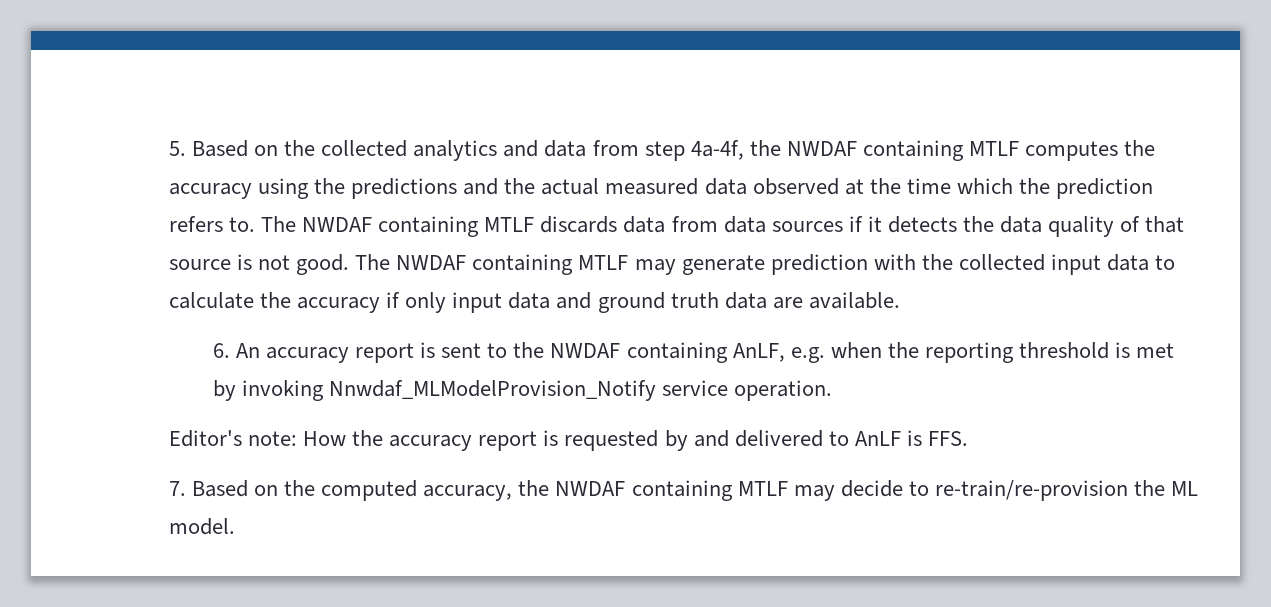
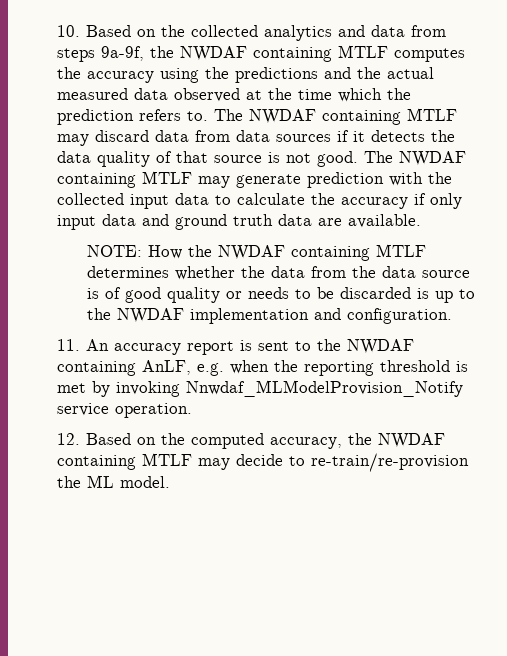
[168,141,186,156] 5. -> [57,25,81,37] 10.
[644,140,744,161] step 4a-4f, -> [57,46,145,62] steps 9a-9f,
[540,216,618,233] discards -> [57,130,150,146] may discard
[212,343,230,358] 6. -> [86,244,426,261] [86,266,470,280] [86,287,475,303] [86,308,452,324] [57,339,81,351] NOTE: How the NWDAF containing MTLF determines whether the data from the data source is of good quality or needs to be discarded is up to the NWDAF implementation and configuration. // 11.
[168,430,968,451] [168,481,186,496] Editor's note: How the accuracy report is requested by and delivered to AnLF is FFS. // 7. -> [57,433,81,445] 12.

